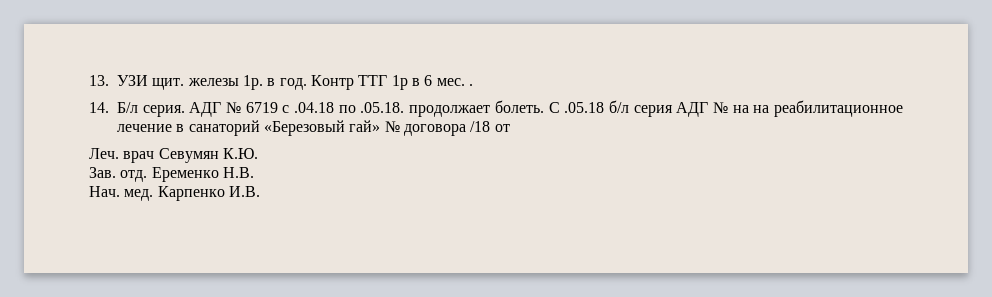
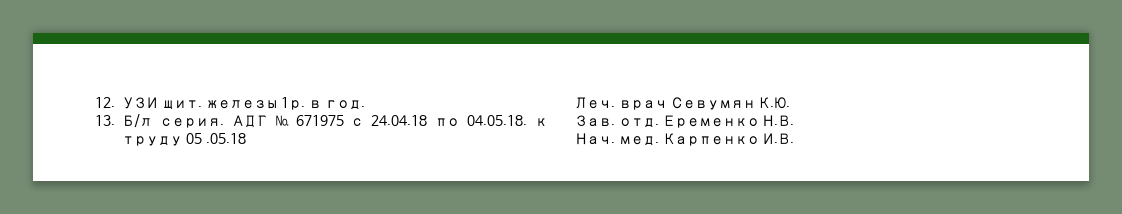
[89,75,109,86] 13. -> [95,97,115,108] 12.
[310,75,473,90] [89,100,904,117] [117,120,510,136] Контр ТТГ 1р в 6 мес. . // 14. Б/л серия. АДГ № 6719 с .04.18 по .05.18. продолжает болеть. С .05.18 б/л серия АДГ № на на реабилитационное лечение в санаторий «Березовый гай» № договора /18 от -> [95,114,548,128] [122,133,246,146] // 13. Б/л серия. АДГ № 671975 с 24.04.18 по 04.05.18. к труду 05 .05.18

